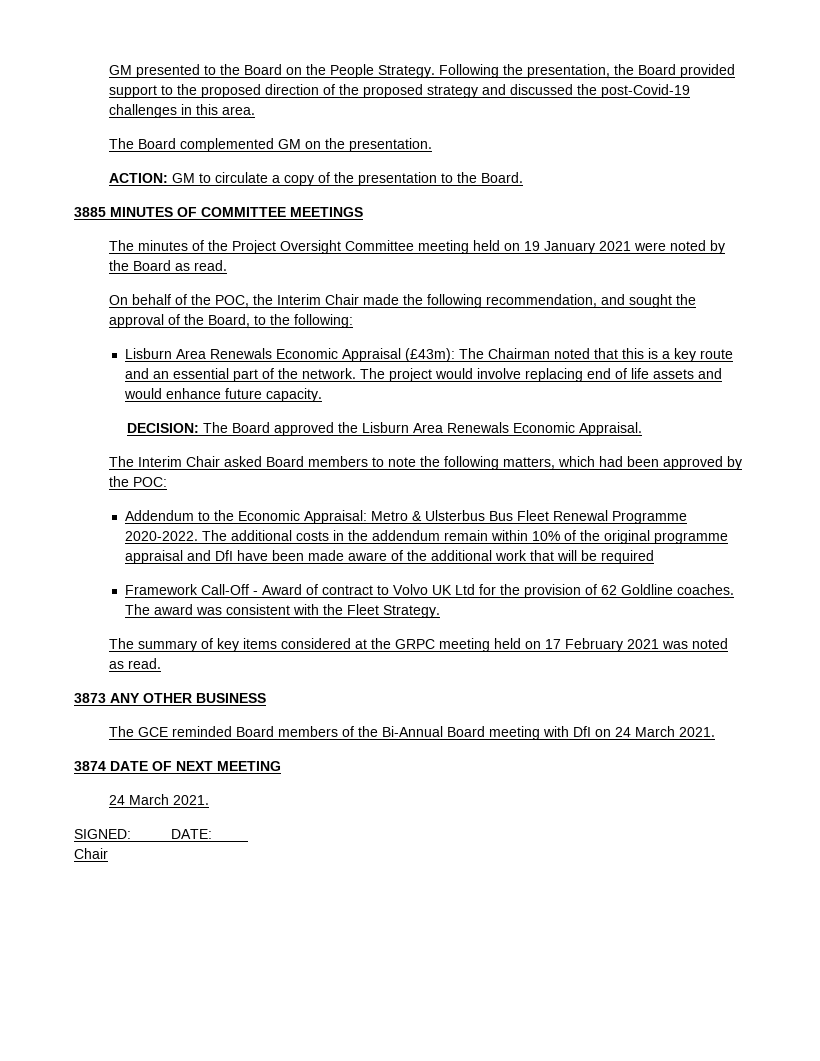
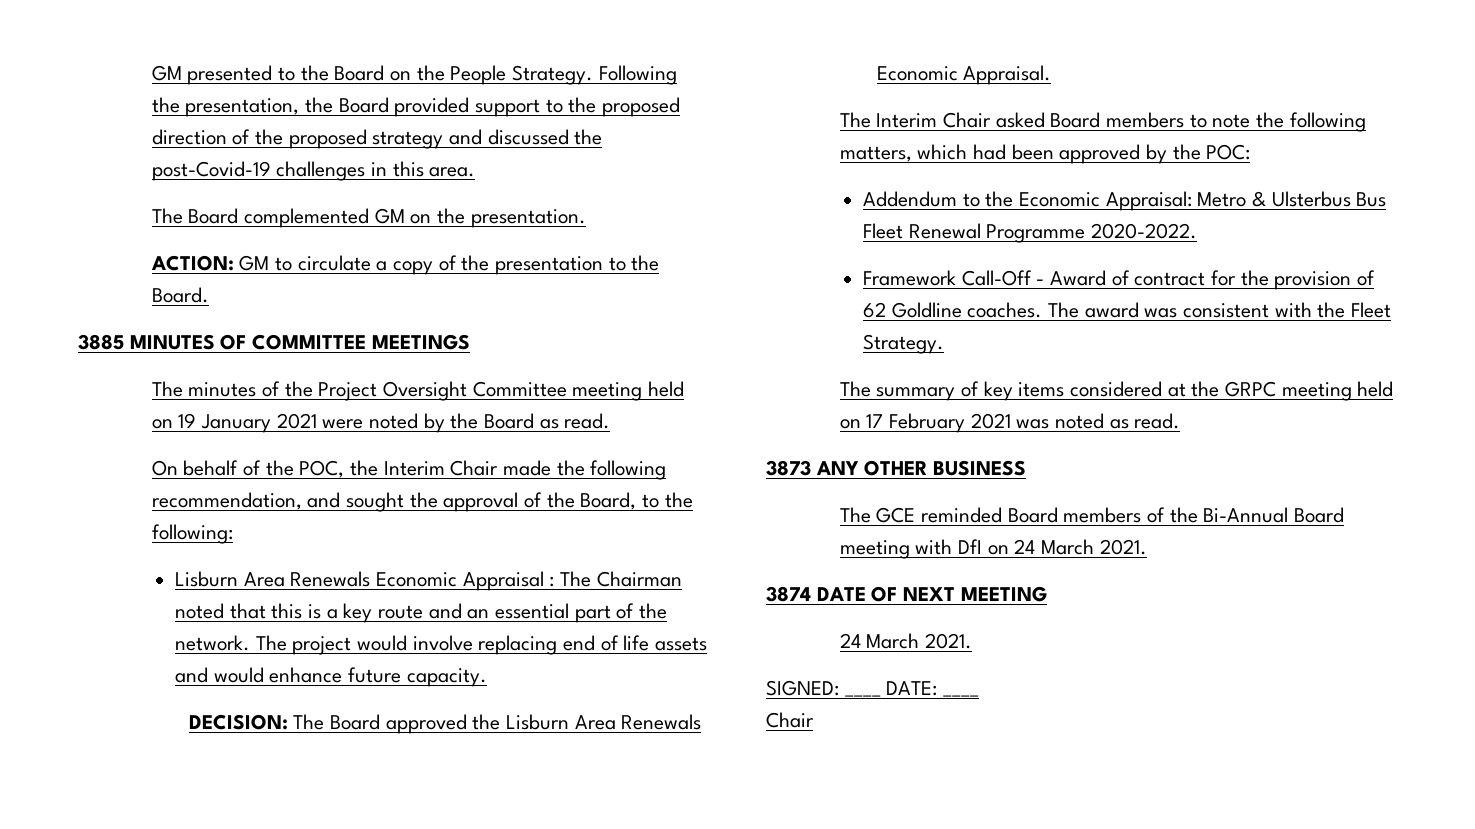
[404,348,455,362] (£43m): -> [549,576,555,587] :
[201,530,728,544] [124,550,654,564] The additional costs in the addendum remain within 10% of the original programme appraisal and DfI have been made aware of the additional work that will be required -> (1197, 231) none
[376,584,475,595] to Volvo UK Ltd -> (1206, 279) none

